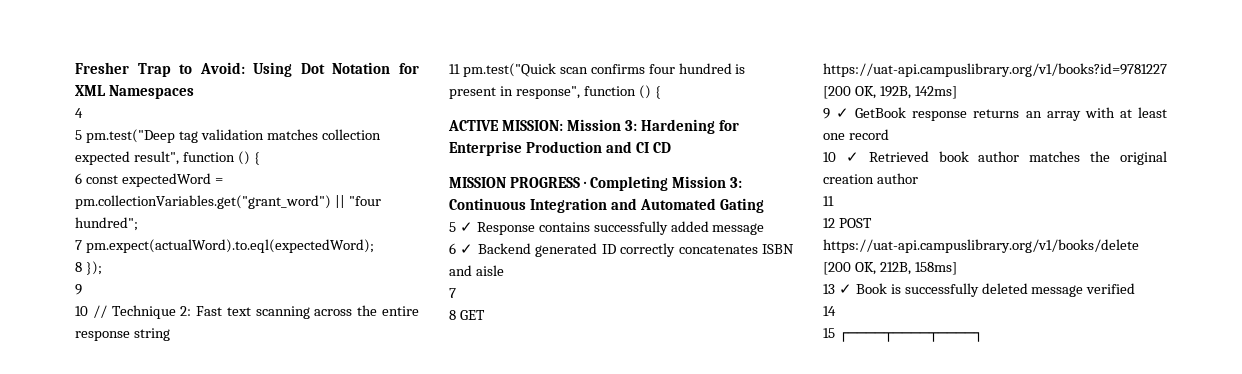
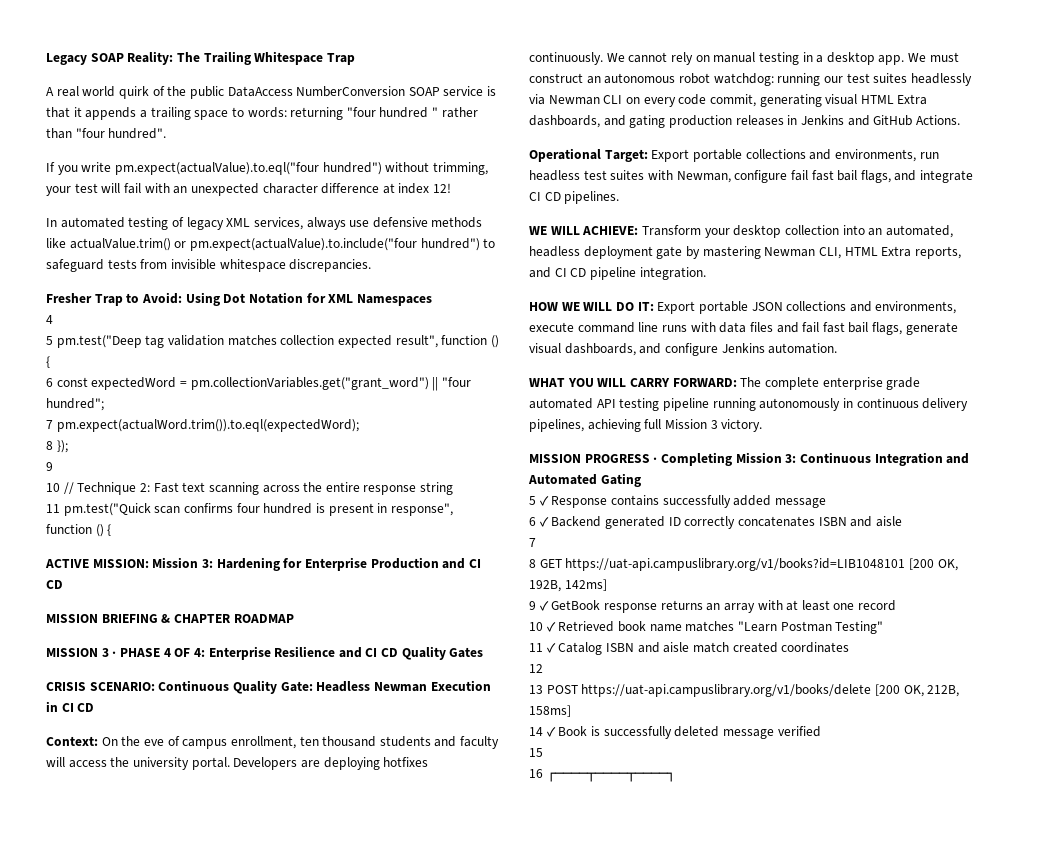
(75, 68) none -> [46,51,355,65] [46,86,497,99] [46,107,478,120] [46,128,167,139] [46,162,488,175] [46,183,452,196] [46,217,483,230] [46,238,496,251] [46,259,372,272] Legacy SOAP Reality: The Trailing Whitespace Trap // A real world quirk of the public DataAccess NumberConversion SOAP service is that it appends a trailing space to words: returning "four hundred " rather than "four hundred". // If you write pm.expect(actualValue).to.eql("four hundred") without trimming, your test will fail with an unexpected character difference at index 12! // In automated testing of legacy XML services, always use defensive methods like actualValue.trim() or pm.expect(actualValue).to.include("four hundred") to safeguard tests from invisible whitespace discrepancies. //
[85,239,374,253] pm.expect(actualWord).to.eql(expectedWord); -> [56,419,359,432] pm.expect(actualWord.trim()).to.eql(expectedWord);
(671, 147) none -> [46,614,294,623] [46,646,484,660] [46,680,491,694] [46,701,95,712] [46,736,500,749] [46,757,429,770] [529,52,959,65] [529,73,972,86] [529,94,928,107] [529,115,960,128] [529,148,939,162] [529,170,974,183] [529,191,620,204] [529,225,953,238] [529,246,961,259] [529,267,706,280] [529,301,957,314] [529,322,958,335] [529,343,838,356] [529,377,921,390] [529,398,969,411] [529,419,763,432] // MISSION BRIEFING & CHAPTER ROADMAP // MISSION 3 · PHASE 4 OF 4: Enterprise Resilience and CI CD Quality Gates // CRISIS SCENARIO: Continuous Quality Gate: Headless Newman Execution in CI CD // Context: On the eve of campus enrollment, ten thousand students and faculty will access the university portal. Developers are deploying hotfixes continuously. We cannot rely on manual testing in a desktop app. We must construct an autonomous robot watchdog: running our test suites headlessly via Newman CLI on every code commit, generating visual HTML Extra dashboards, and gating production releases in Jenkins and GitHub Actions. // Operational Target: Export portable collections and environments, run headless test suites with Newman, configure fail fast bail flags, and integrate CI CD pipelines. // WE WILL ACHIEVE: Transform your desktop collection into an automated, headless deployment gate by mastering Newman CLI, HTML Extra reports, and CI CD pipeline integration. // HOW WE WILL DO IT: Export portable JSON collections and environments, execute command line runs with data files and fail fast bail flags, generate visual dashboards, and configure Jenkins automation. // WHAT YOU WILL CARRY FORWARD: The complete enterprise grade automated API testing pipeline running autonomously in continuous delivery pipelines, achieving full Mission 3 victory.
[823,63,1167,77] https://uat-api.campuslibrary.org/v1/books?id=9781227 -> [565,558,906,571] https://uat-api.campuslibrary.org/v1/books?id=LIB1048101
[978,151,1167,165] [823,173,918,184] [823,196,834,206] author matches the original creation author // 11 -> [649,621,884,634] [529,642,850,655] name matches "Learn Postman Testing" // 11 ✓ Catalog ISBN and aisle match created coordinates
(835, 223) none -> [529,685,543,694] // 13
[823,284,835,294] 13 -> [529,727,543,736] 14
[823,306,836,316] [823,328,835,338] 14 // 15 -> [529,748,543,757] [529,769,543,778] 15 // 16

